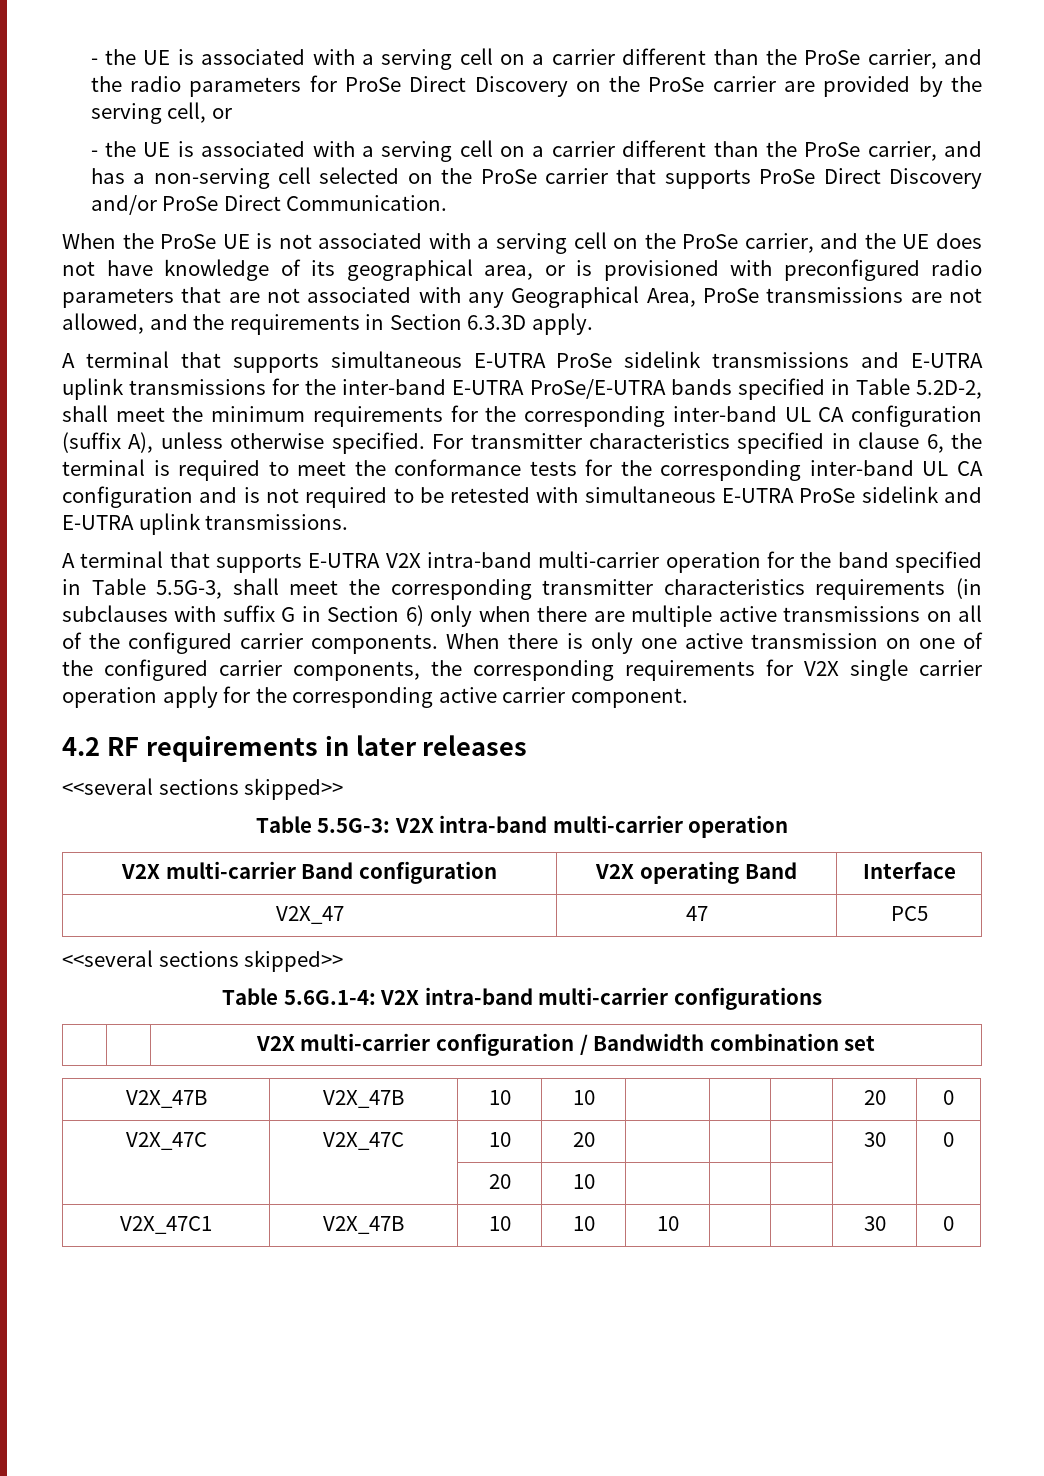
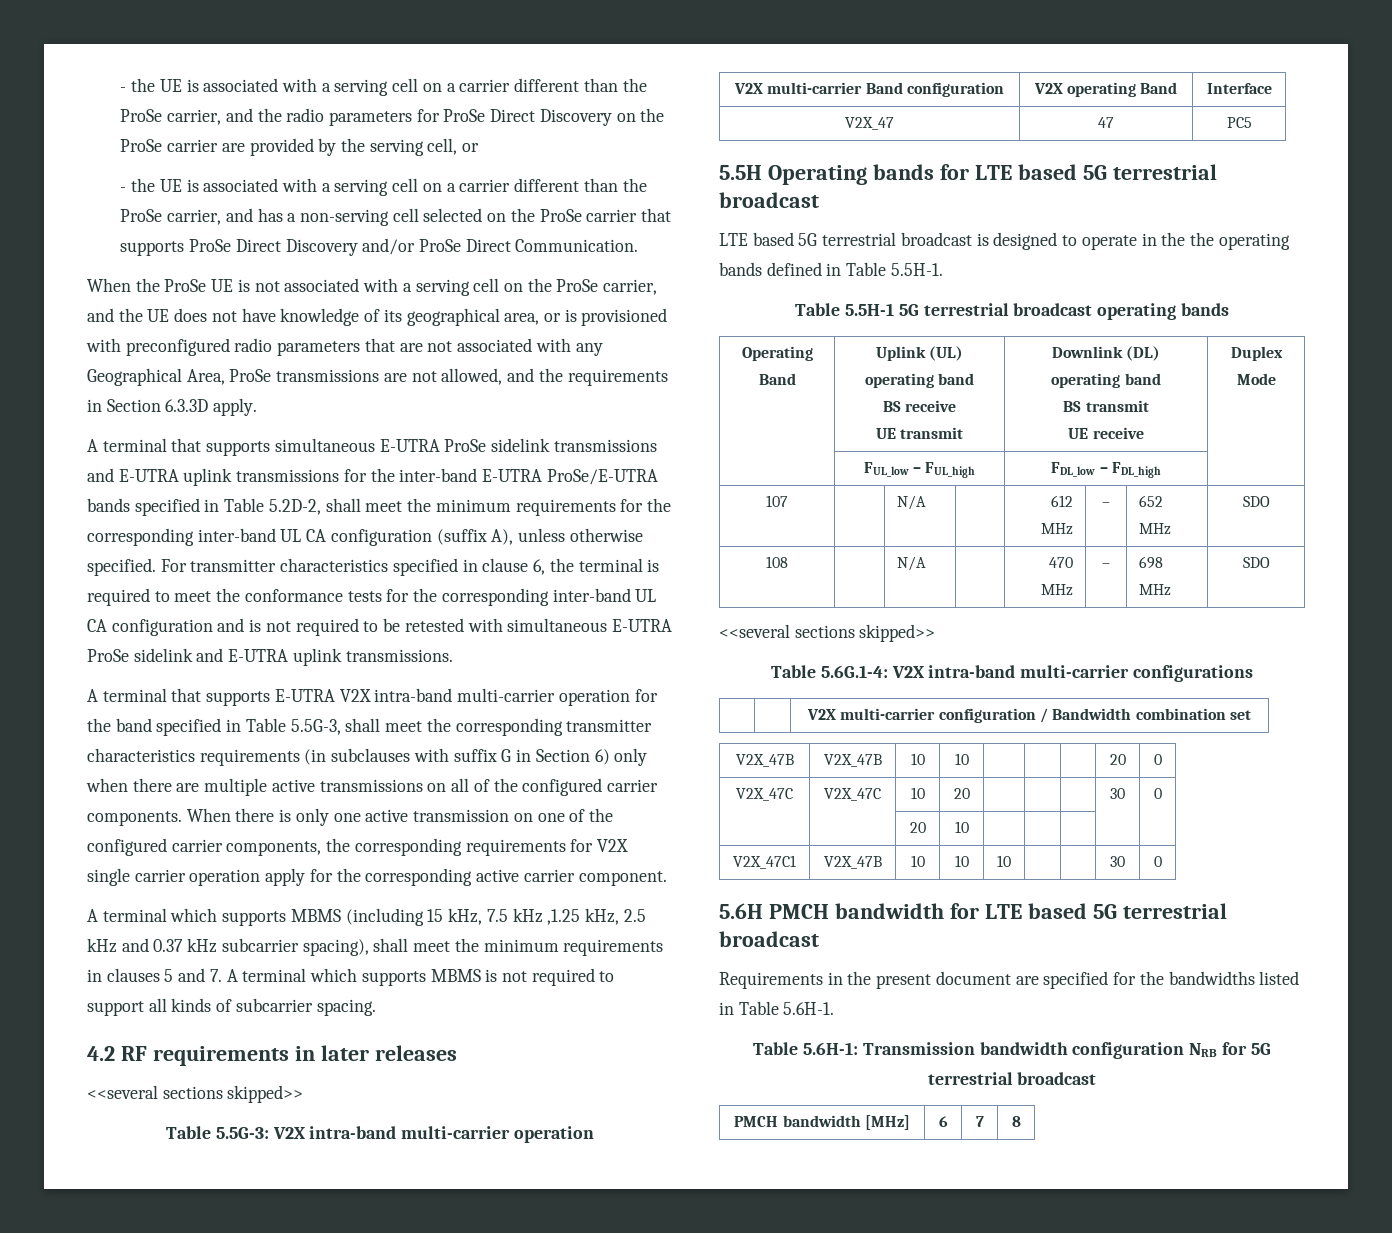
(688, 698) none -> [87,908,646,926] [87,938,664,956] [87,968,615,986] [87,998,376,1016] // A terminal which supports MBMS (including 15 kHz, 7.5 kHz ,1.25 kHz, 2.5 kHz and 0.37 kHz subcarrier spacing), shall meet the minimum requirements in clauses 5 and 7. A terminal which supports MBMS is not required to support all kinds of subcarrier spacing.
(928, 913) none -> [719,164,1217,185] [719,192,819,208] [719,232,1290,250] [719,262,943,276] [795,303,1229,320] [741,346,813,361] [758,373,796,385] [875,346,964,361] [864,373,975,388] [882,400,957,412] [875,427,964,439] [1051,346,1161,361] [1051,373,1161,388] [1063,400,1149,412] [1068,427,1144,439] [1230,346,1283,361] [1236,373,1276,385] [863,462,976,478] [1051,462,1161,478] [766,495,788,507] [897,495,927,510] [1050,495,1073,507] [1040,523,1073,535] [1102,502,1110,507] [1139,495,1164,507] [1139,523,1172,535] [1242,496,1270,507] [766,556,788,568] [897,556,927,571] [1048,557,1073,568] [1040,584,1073,596] [1102,563,1110,568] [1139,556,1164,569] [1139,584,1172,596] [1242,557,1270,568] // 5.5H Operating bands for LTE based 5G terrestrial broadcast // LTE based 5G terrestrial broadcast is designed to operate in the the operating bands defined in Table 5.5H-1. // Table 5.5H-1 5G terrestrial broadcast operating bands // Operating Band | Uplink (UL) operating band // BS receive // UE transmit | Downlink (DL) operating band // BS transmit // UE receive | Duplex Mode // | FUL_low – FUL_high | FDL_low – FDL_high | // 107 | | N/A | | 612 MHz | – | 652 MHz | SDO // 108 | | N/A | | 470 MHz | – | 698 MHz | SDO
(954, 1223) none -> [719,903,1227,919] [719,931,819,947] [719,971,1300,989] [719,1001,835,1015] [753,1042,1271,1059] [927,1072,1097,1085] [734,1115,910,1130] [938,1116,948,1127] [975,1116,984,1127] [1011,1116,1021,1127] // 5.6H PMCH bandwidth for LTE based 5G terrestrial broadcast // Requirements in the present document are specified for the bandwidths listed in Table 5.6H-1. // Table 5.6H-1: Transmission bandwidth configuration NRB for 5G terrestrial broadcast // PMCH bandwidth [MHz] | 6 | 7 | 8

